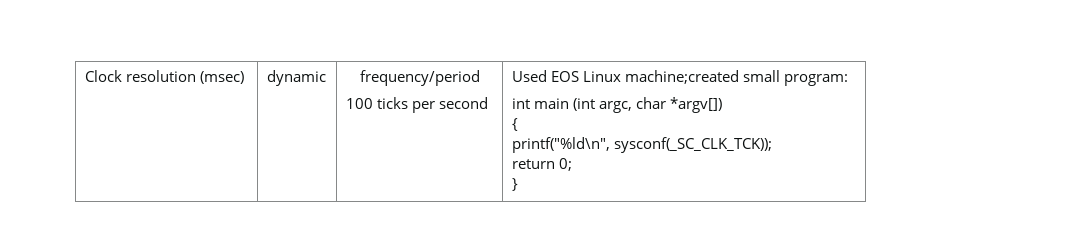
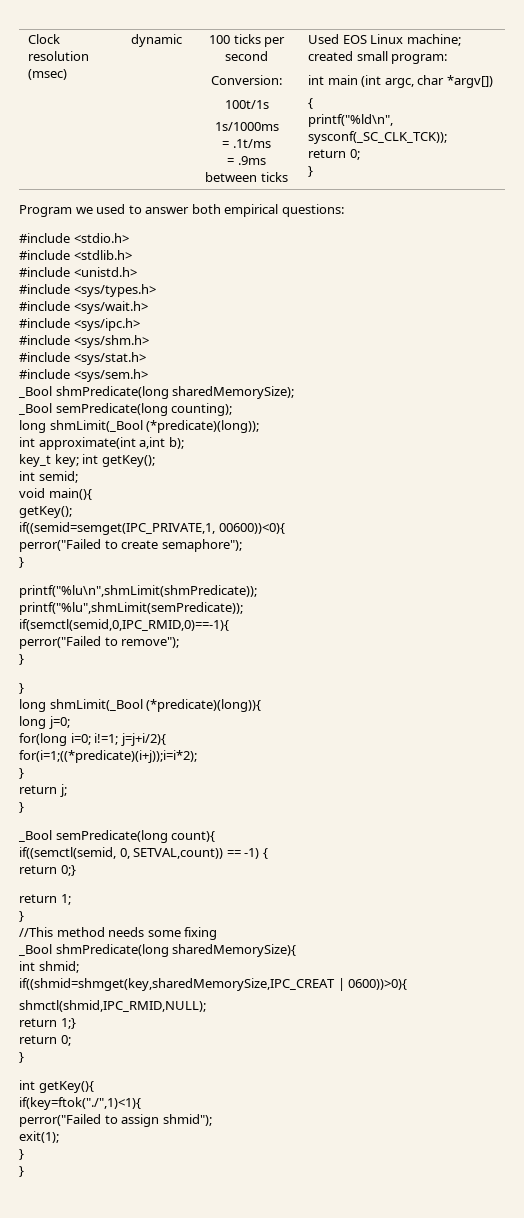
[359,70,480,86] frequency/period // -> (183, 40) none
(488, 103) none -> [211,75,282,85] [224,100,269,109] [214,122,279,131] [222,139,271,148] [227,156,266,165] [205,172,288,182] // Conversion: // 100t/1s // 1s/1000ms // = .1t/ms // = .9ms between ticks
[624,70,739,84] machine;created -> [406,34,461,46] [308,51,354,61] machine; created
(518, 184) none -> [19,204,344,217] [19,233,129,243] [19,250,132,260] [19,267,137,277] [19,284,156,297] [19,301,148,314] [19,318,140,331] [19,335,149,348] [19,352,146,365] [19,369,148,382] [18,386,295,399] [18,403,233,416] [19,420,260,433] [19,437,184,450] [19,454,155,467] [19,471,78,483] [19,488,92,500] [19,506,72,518] [19,522,285,535] [19,539,242,552] [19,557,24,568] [19,585,257,598] [19,602,243,615] [19,619,229,631] [19,636,180,649] [19,654,24,665] [19,683,24,694] [19,699,262,712] [19,716,70,729] [19,733,166,746] [19,750,197,763] [19,768,24,779] [19,784,67,797] [19,802,24,813] [18,830,216,843] [19,847,268,859] [19,865,76,876] [19,894,71,905] [19,911,24,922] [19,927,218,940] [18,944,297,957] [19,961,79,973] [19,978,408,991] [19,1000,206,1012] [19,1018,76,1029] [19,1035,71,1046] [19,1052,24,1063] [19,1080,94,1093] [19,1097,141,1110] [19,1114,212,1127] [19,1131,59,1143] [19,1149,24,1160] [19,1166,24,1177] // Program we used to answer both empirical questions: // #include <stdio.h> // #include <stdlib.h> // #include <unistd.h> // #include <sys/types.h> // #include <sys/wait.h> // #include <sys/ipc.h> // #include <sys/shm.h> // #include <sys/stat.h> // #include <sys/sem.h> // _Bool shmPredicate(long sharedMemorySize); // _Bool semPredicate(long counting); // long shmLimit(_Bool (*predicate)(long)); // int approximate(int a,int b); // key_t key; int getKey(); // int semid; // void main(){ // getKey(); // if((semid=semget(IPC_PRIVATE,1, 00600))<0){ // perror("Failed to create semaphore"); // } // printf("%lu\n",shmLimit(shmPredicate)); // printf("%lu",shmLimit(semPredicate)); // if(semctl(semid,0,IPC_RMID,0)==-1){ // perror("Failed to remove"); // } // } // long shmLimit(_Bool (*predicate)(long)){ // long j=0; // for(long i=0; i!=1; j=j+i/2){ // for(i=1;((*predicate)(i+j));i=i*2); // } // return j; // } // _Bool semPredicate(long count){ // if((semctl(semid, 0, SETVAL,count)) == -1) { // return 0;} // return 1; // } // //This method needs some fixing // _Bool shmPredicate(long sharedMemorySize){ // int shmid; // if((shmid=shmget(key,sharedMemorySize,IPC_CREAT | 0600))>0){ // shmctl(shmid,IPC_RMID,NULL); // return 1;} // return 0; // } // int getKey(){ // if(key=ftok("./",1)<1){ // perror("Failed to assign shmid"); // exit(1); // } // }

